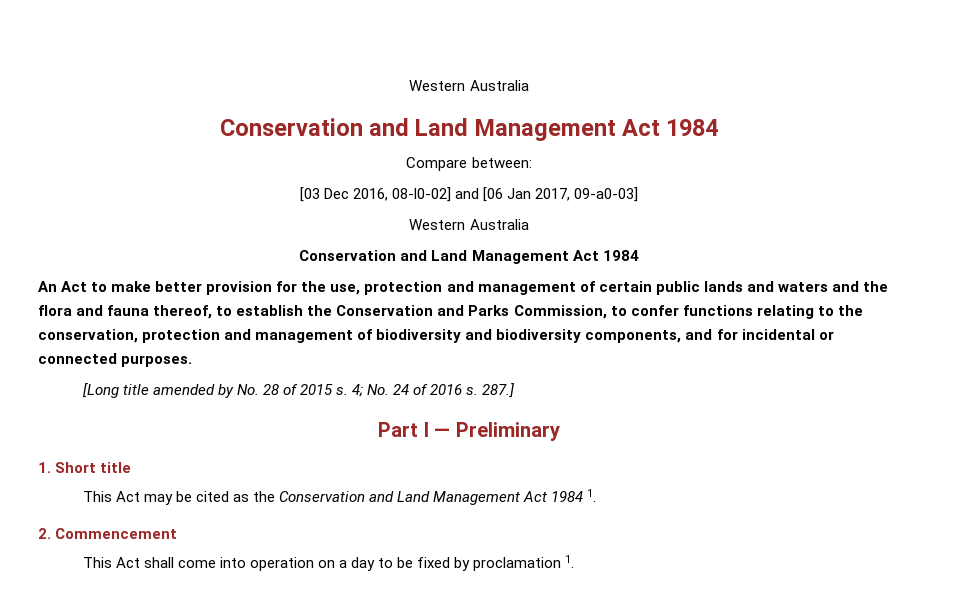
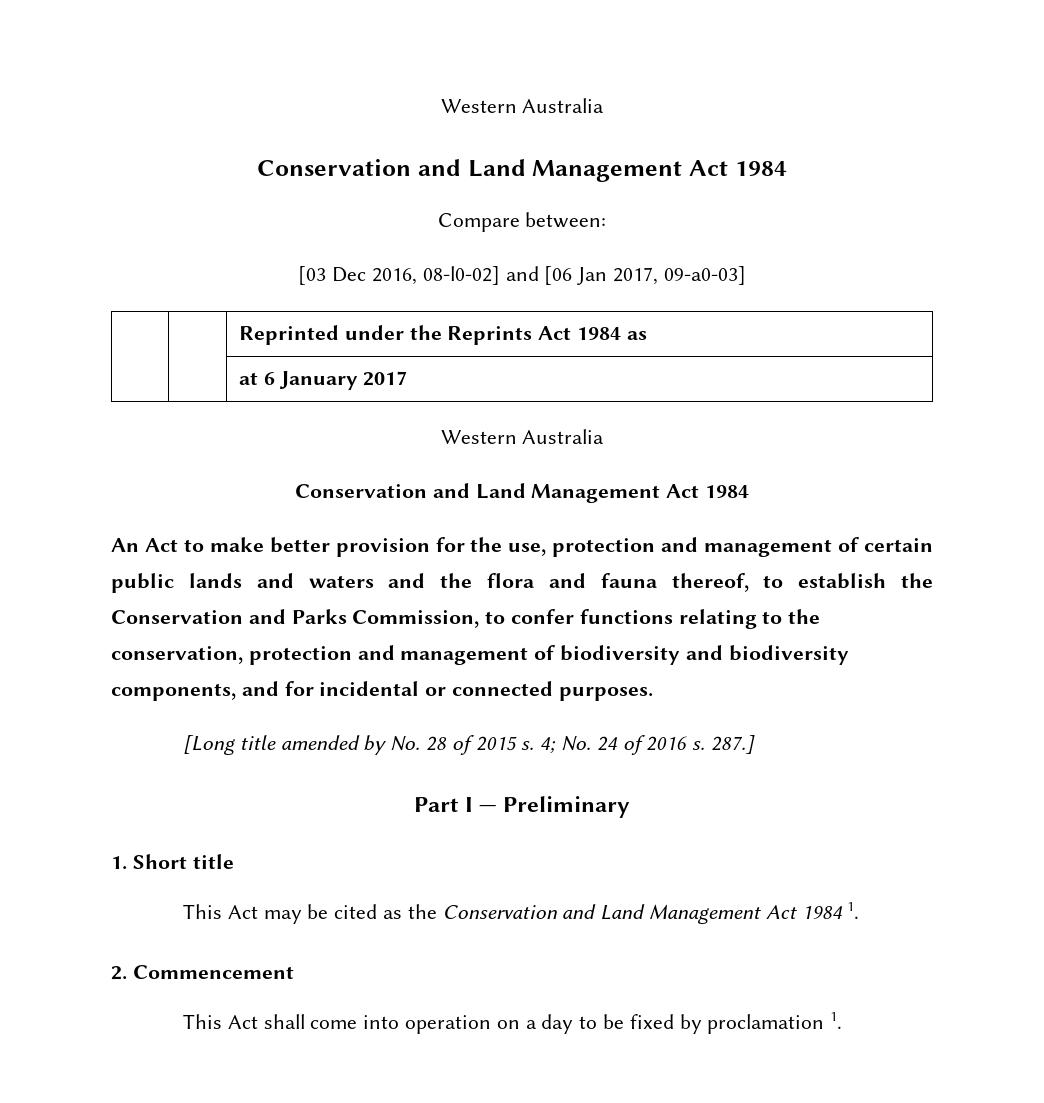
(639, 194) none -> [238,325,647,345] [238,371,408,390] // | | Reprinted under the Reprints Act 1984 as // | | at 6 January 2017

